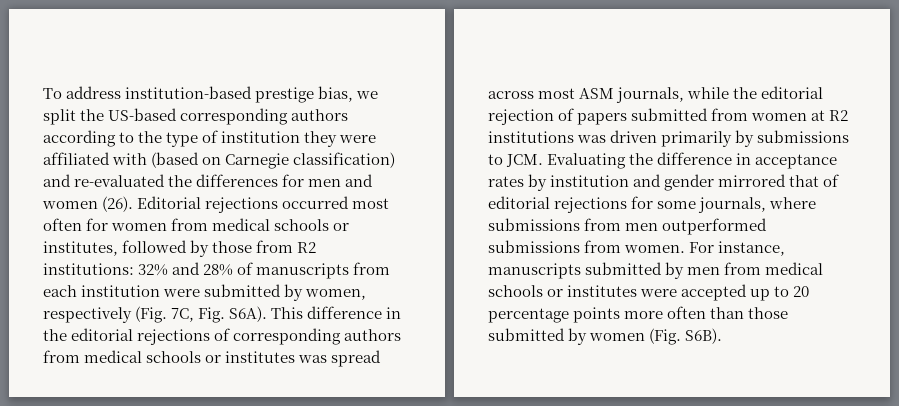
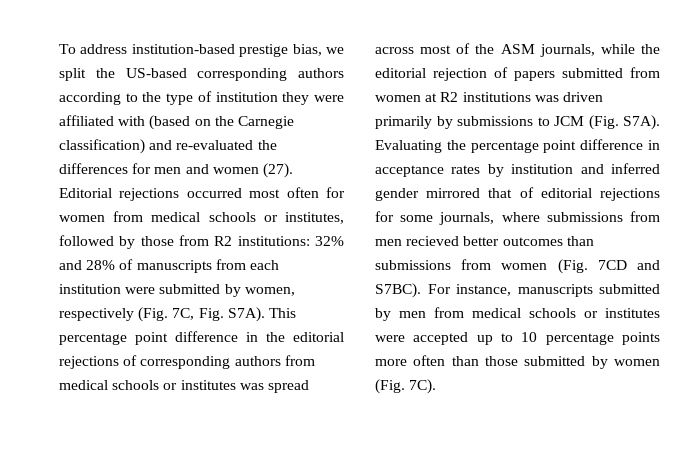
(222, 161) none -> [214,116,234,126] the
[102,196,134,212] (26). -> [262,163,293,178] (27).
[229,306,304,322] S6A). This -> [227,307,296,322] [59,332,168,345] S7A). This percentage point
(576, 93) none -> [456,43,495,54] of the
[506,153,654,169] JCM. Evaluating the -> [554,115,660,130] [375,140,577,153] JCM (Fig. S7A). Evaluating the percentage point
(662, 180) none -> [611,163,660,174] inferred
[662,218,768,235] [488,240,686,253] outperformed submissions from women. -> [406,236,594,246] [375,259,660,274] [375,283,421,298] recieved better outcomes than submissions from women (Fig. 7CD and S7BC).
[793,286,810,297] 20 -> [521,332,538,342] 10
[685,328,723,344] S6B). -> [409,379,437,394] 7C).

